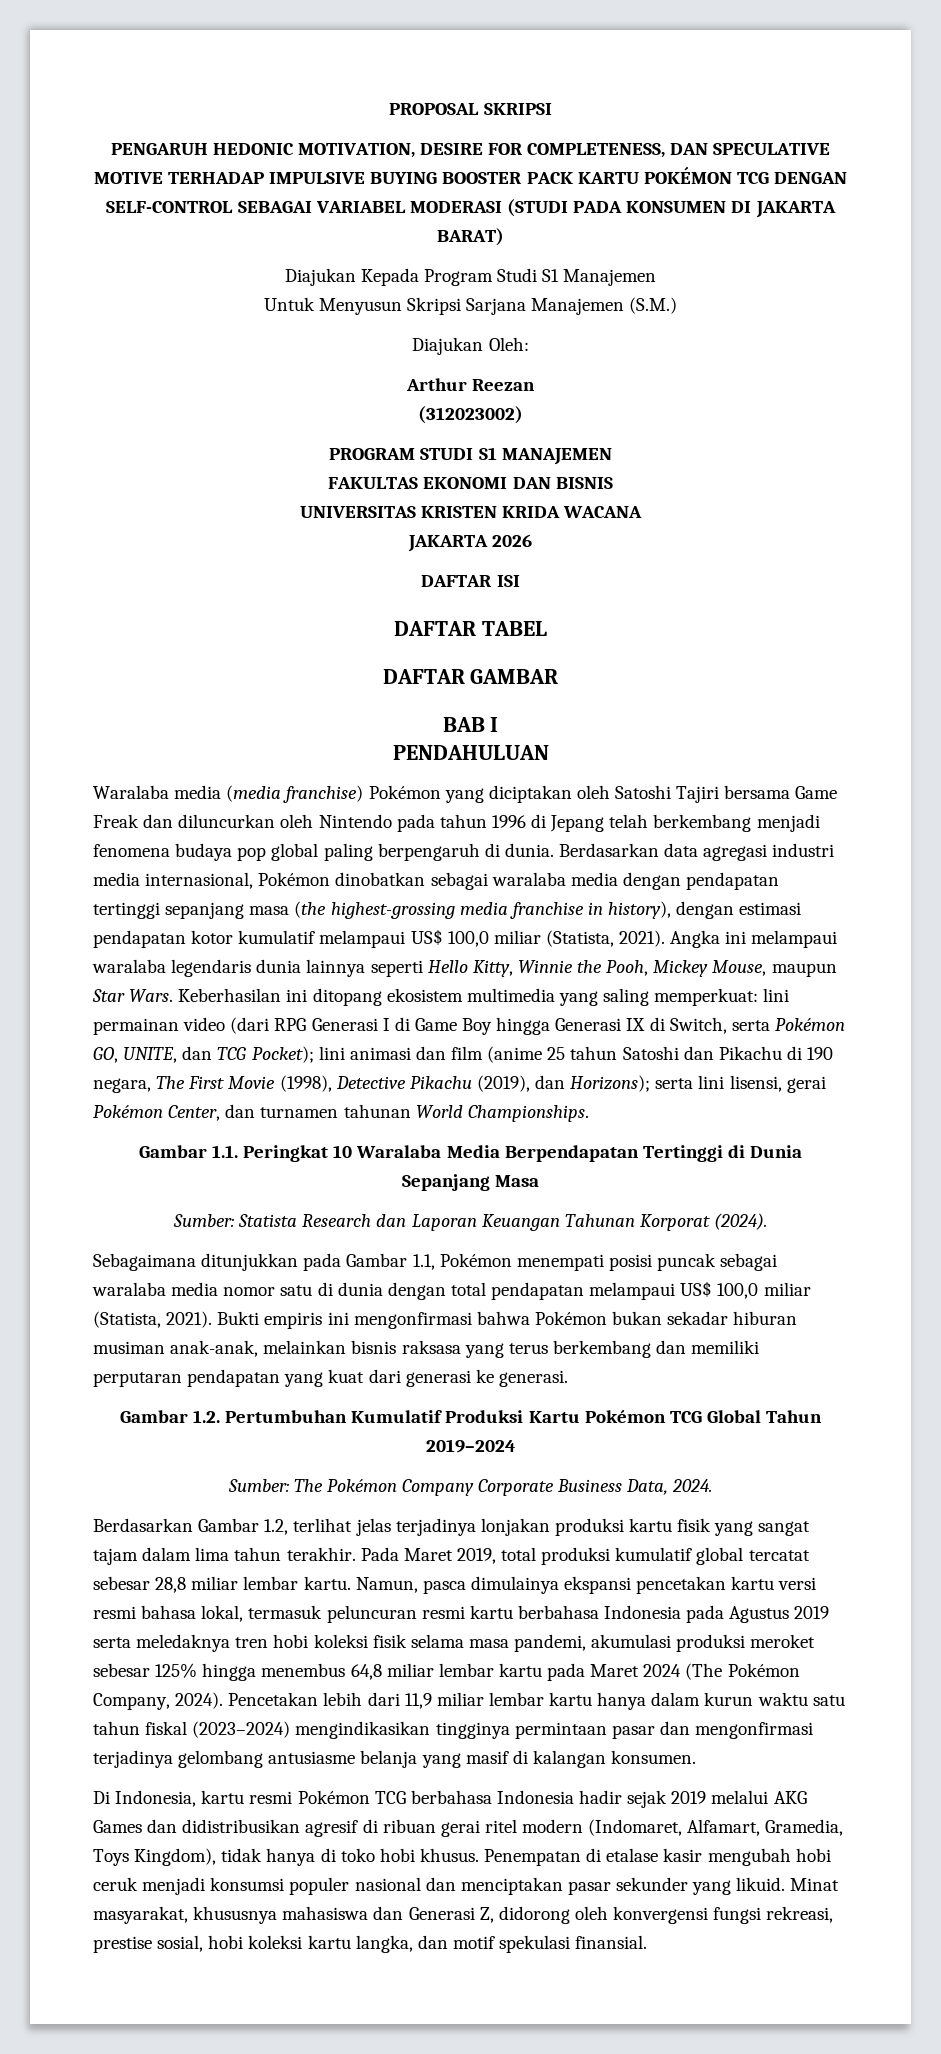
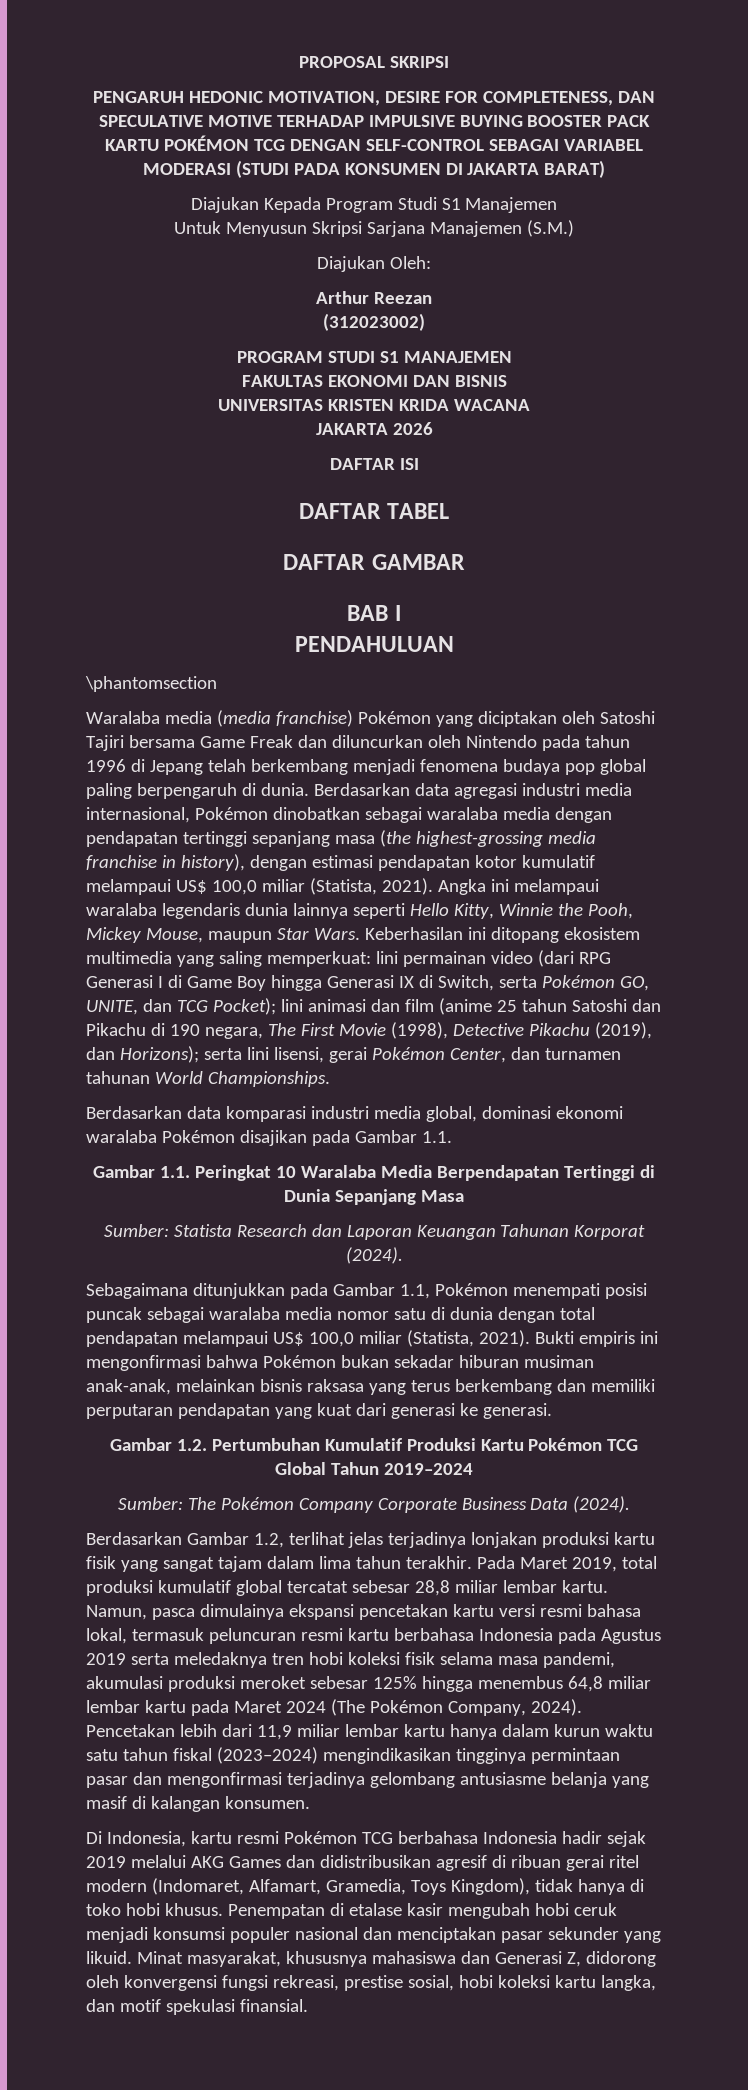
(549, 752) none -> [85,676,217,692] // \phantomsection
(589, 1113) none -> [86,1106,623,1122] [86,1130,452,1146] // Berdasarkan data komparasi industri media global, dominasi ekonomi waralaba Pokémon disajikan pada Gambar 1.1.
[626,1479,713,1495] Data, 2024. -> [530,1496,631,1513] Data (2024).

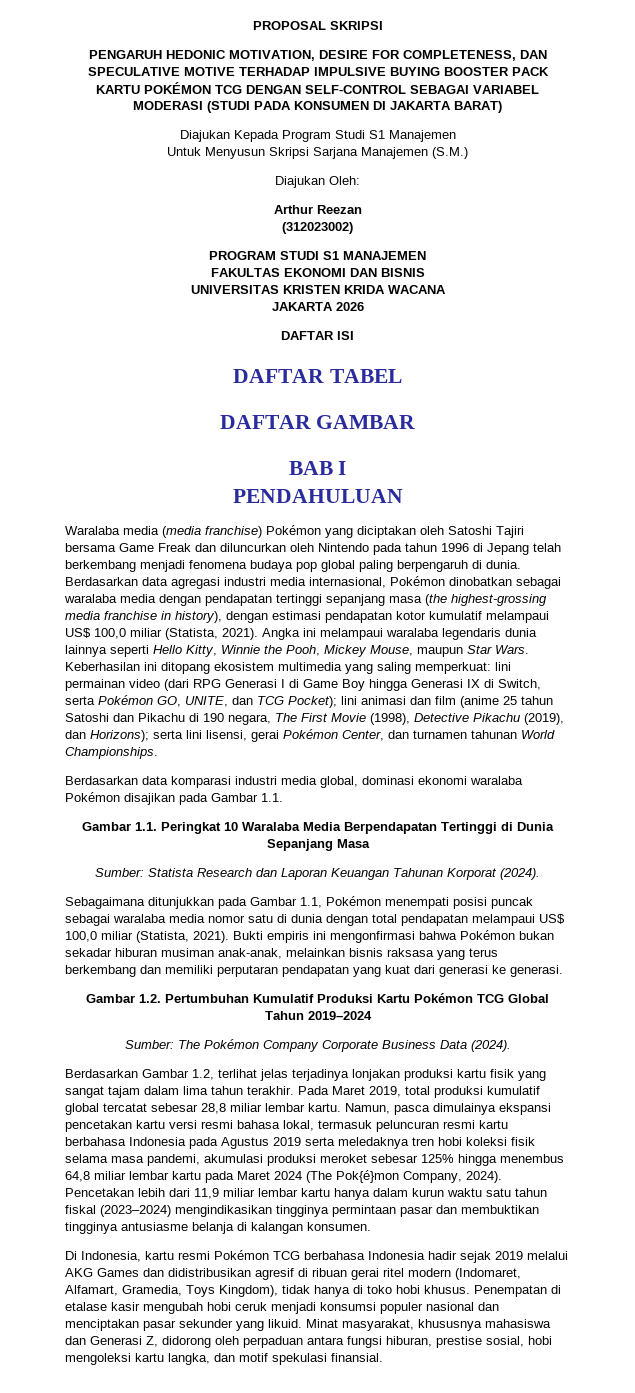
[85,676,217,692] // \phantomsection -> (403, 496) none
[369,1700,443,1713] Pokémon -> [336,1170,399,1183] Pok{é}mon
[166,1772,649,1788] [86,1796,127,1809] mengonfirmasi terjadinya gelombang antusiasme belanja yang masif -> [461,1205,539,1214] [65,1222,234,1234] membuktikan tingginya antusiasme belanja
[123,1975,339,1991] konvergensi fungsi rekreasi, -> [243,1336,432,1348] perpaduan antara fungsi hiburan,
[497,1975,550,1988] koleksi -> [65,1353,131,1365] mengoleksi

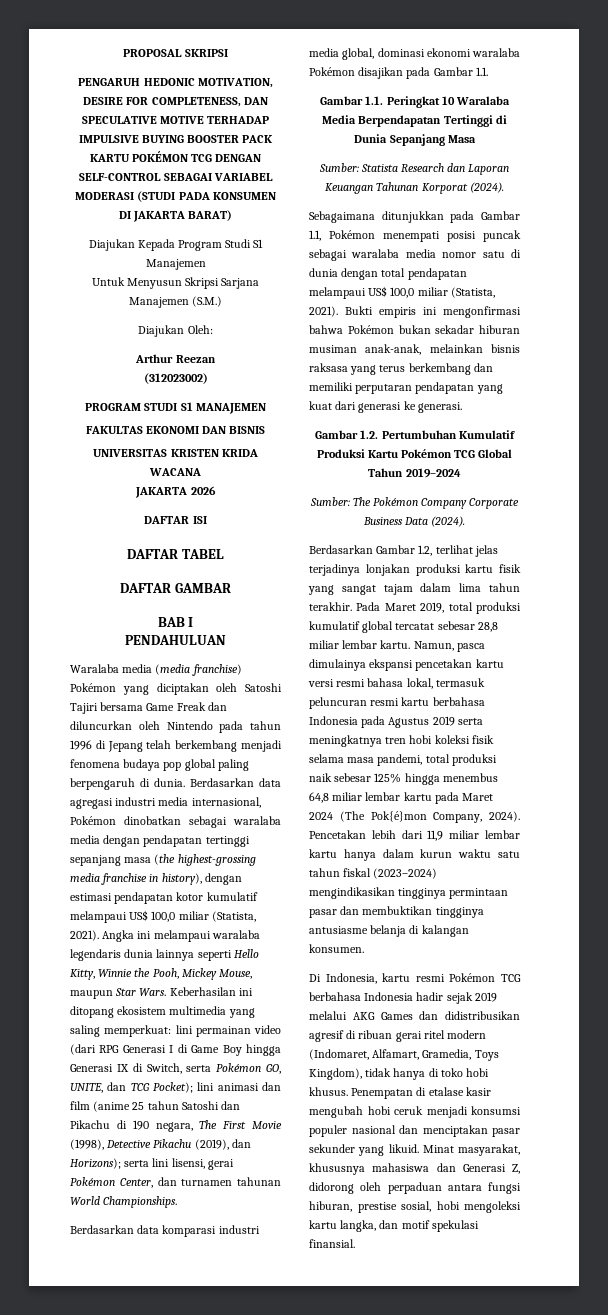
[338,1137,409,1149] meledaknya -> [309,735,382,747] meningkatnya
[204,1154,367,1166] akumulasi produksi meroket -> [425,754,497,766] [309,773,332,782] total produksi naik

